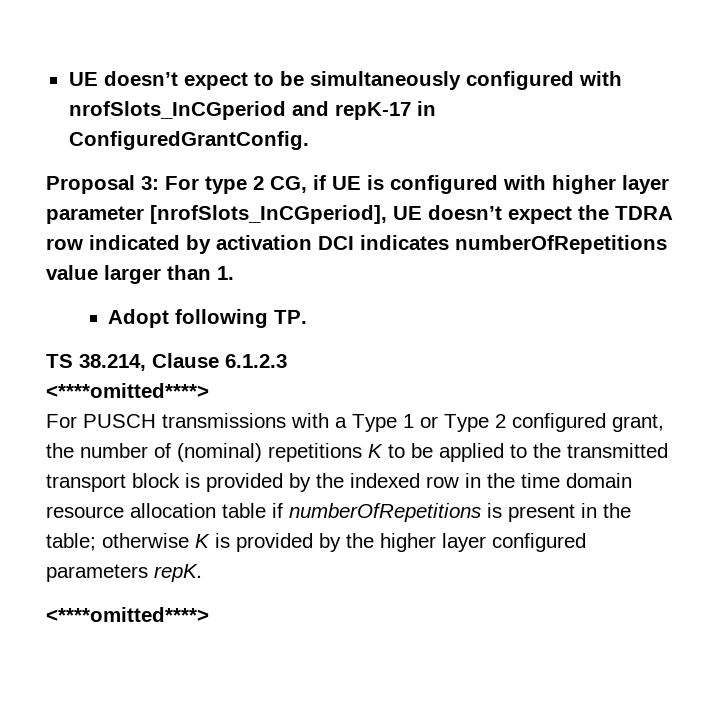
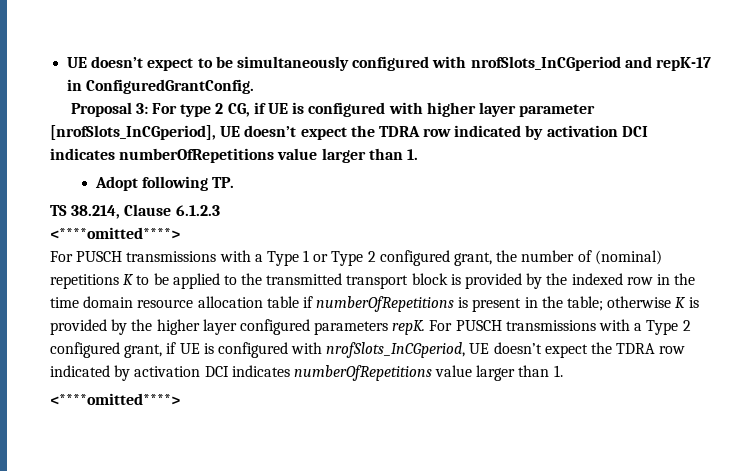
(203, 573) none -> [429,319,691,335] [50,342,686,358] [50,365,563,381] For PUSCH transmissions with a Type 2 configured grant, if UE is configured with nrofSlots_InCGperiod, UE doesn’t expect the TDRA row indicated by activation DCI indicates numberOfRepetitions value larger than 1.

